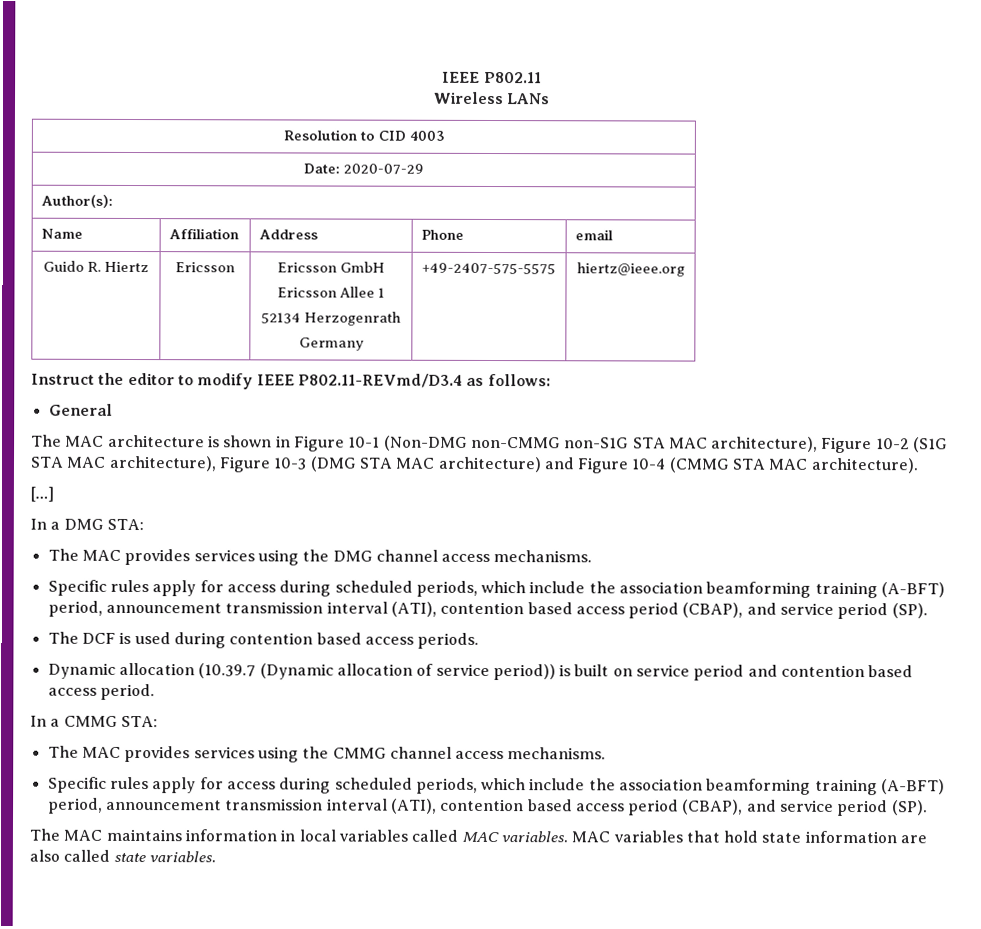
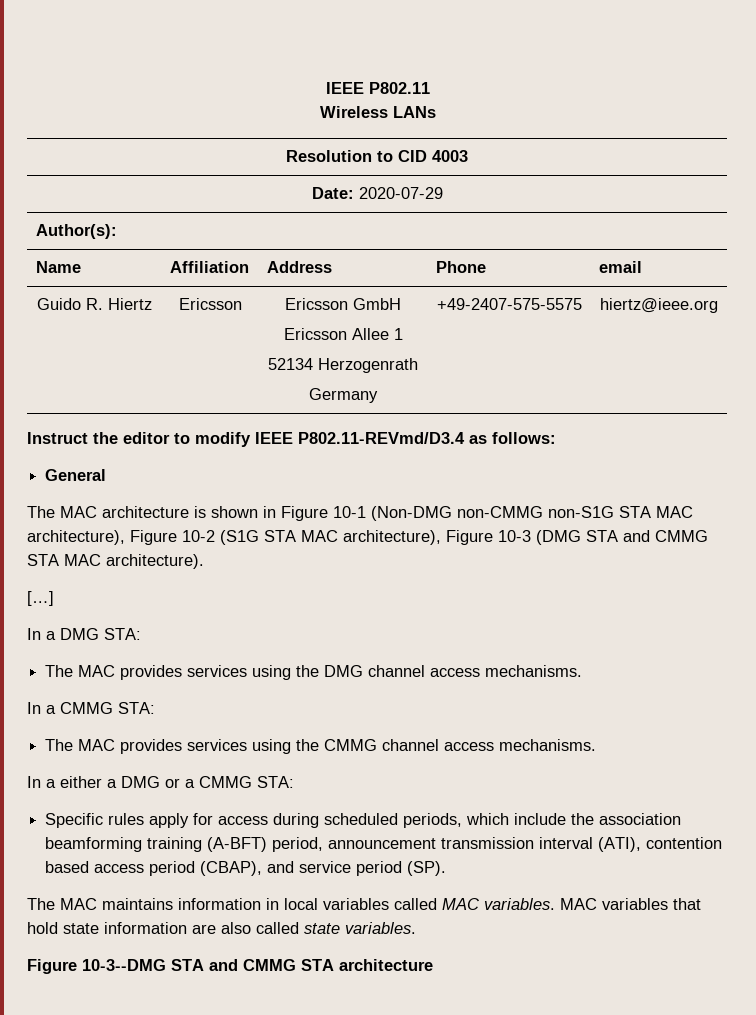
[395,456,730,474] MAC architecture) and Figure 10-4 (CMMG -> [623,530,708,542] and CMMG
[47,579,946,599] [47,600,928,620] [47,631,480,649] [47,662,914,681] [47,683,155,701] // Specific rules apply for access during scheduled periods, which include the association beamforming training (A-BFT) period, announcement transmission interval (ATI), contention based access period (CBAP), and service period (SP). // The DCF is used during contention based access periods. // Dynamic allocation (10.39.7 (Dynamic allocation of service period)) is built on service period and contention based access period. -> (583, 671) none
(607, 753) none -> [27,776,294,788] // In a either a DMG or a CMMG STA:
(216, 857) none -> [27,959,433,974] // Figure 10-3--DMG STA and CMMG STA architecture

